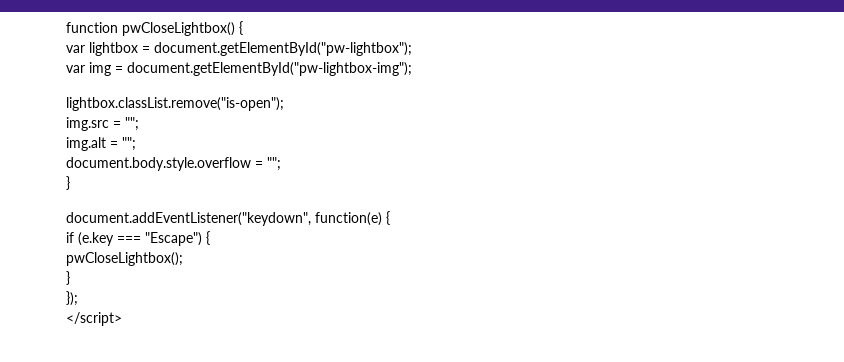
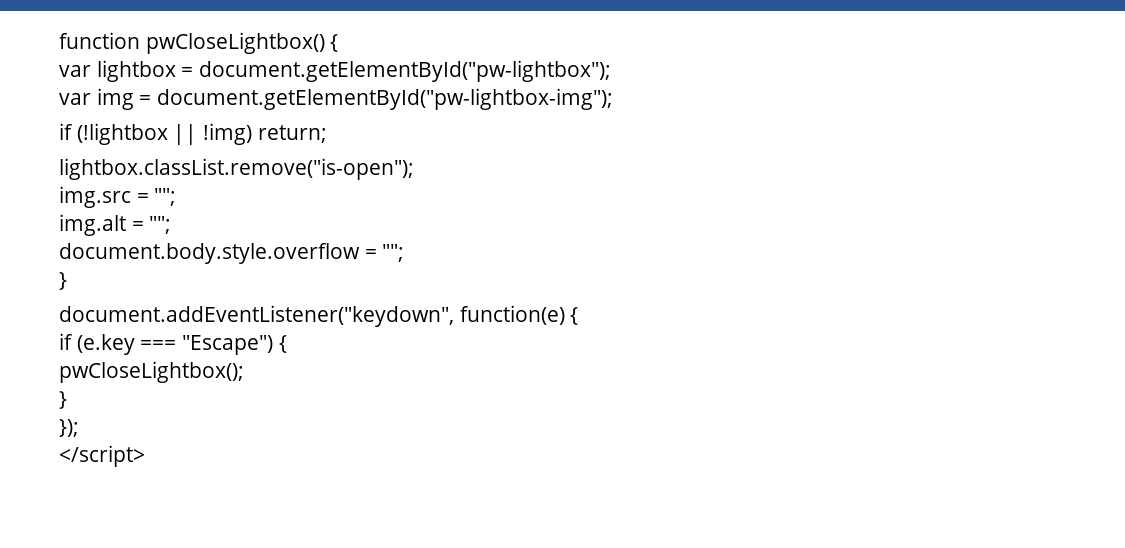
(412, 69) none -> [59,123,327,145] // if (!lightbox || !img) return;

